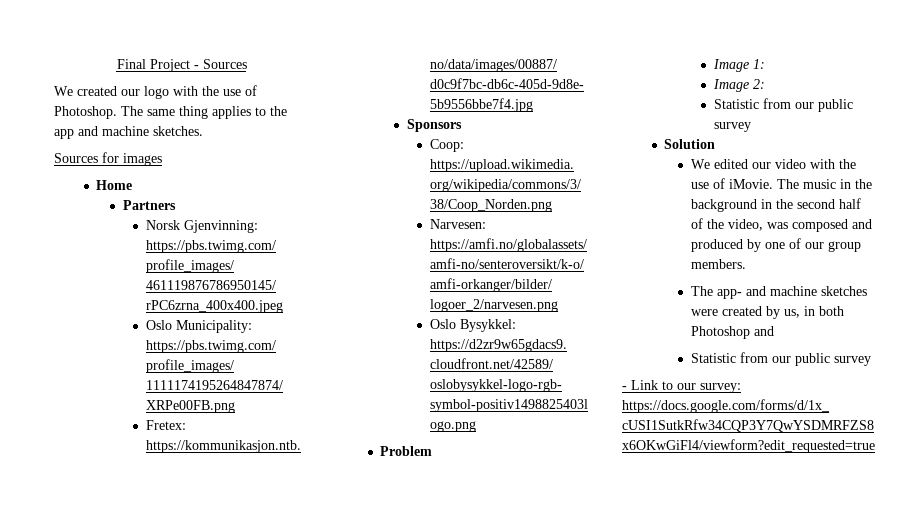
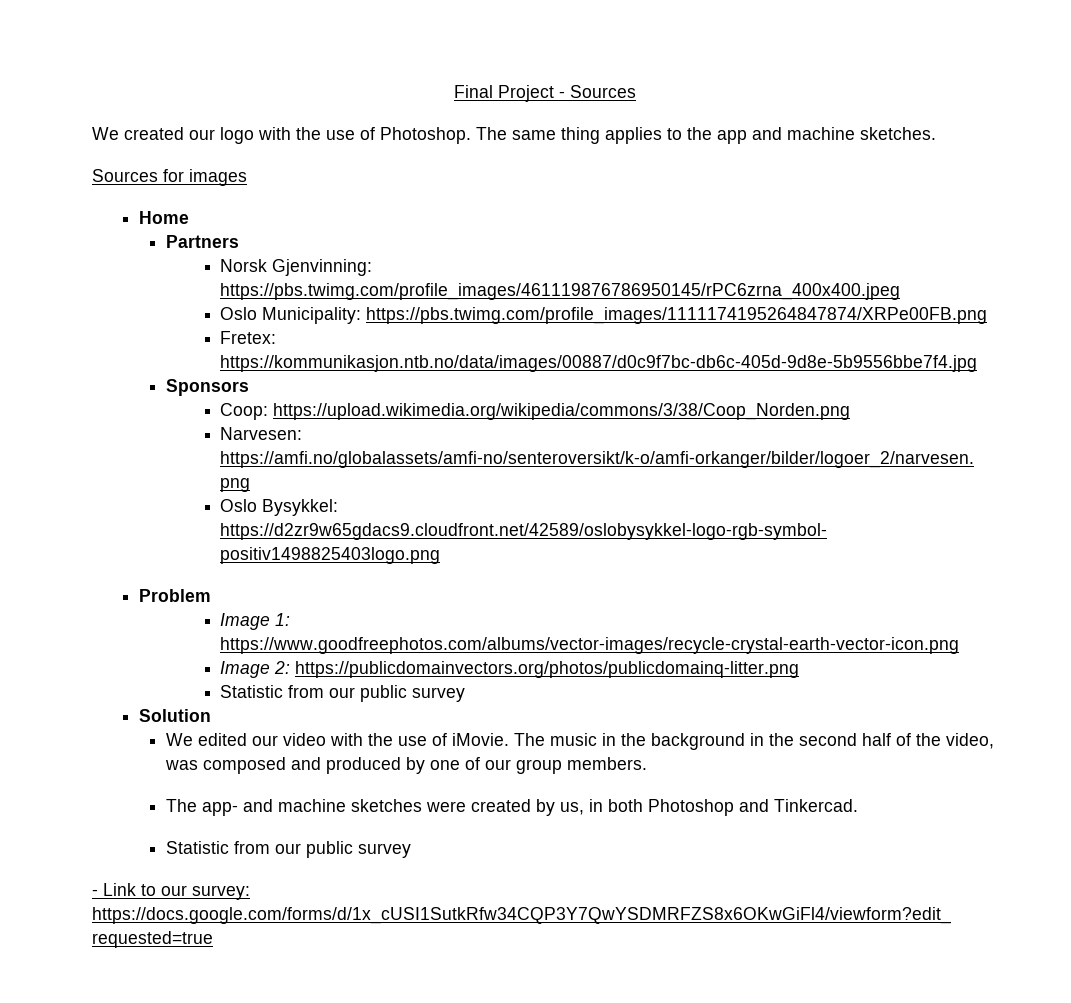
(765, 64) none -> [220,637,960,654] https://www.goodfreephotos.com/albums/vector-images/recycle-crystal-earth-vector-icon.png
(765, 84) none -> [295,661,800,678] https://publicdomainvectors.org/photos/publicdomainq-litter.png
(775, 331) none -> [773,799,858,812] Tinkercad.

